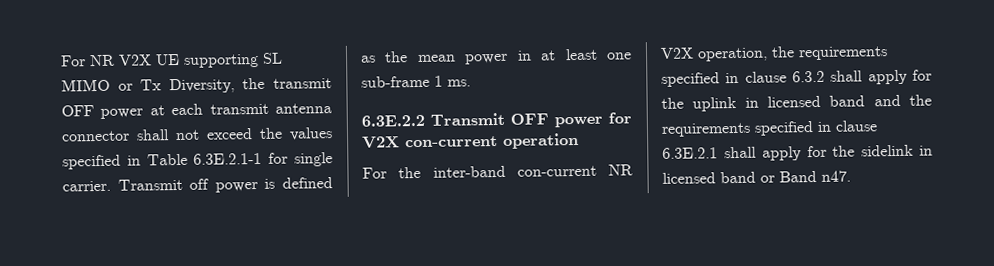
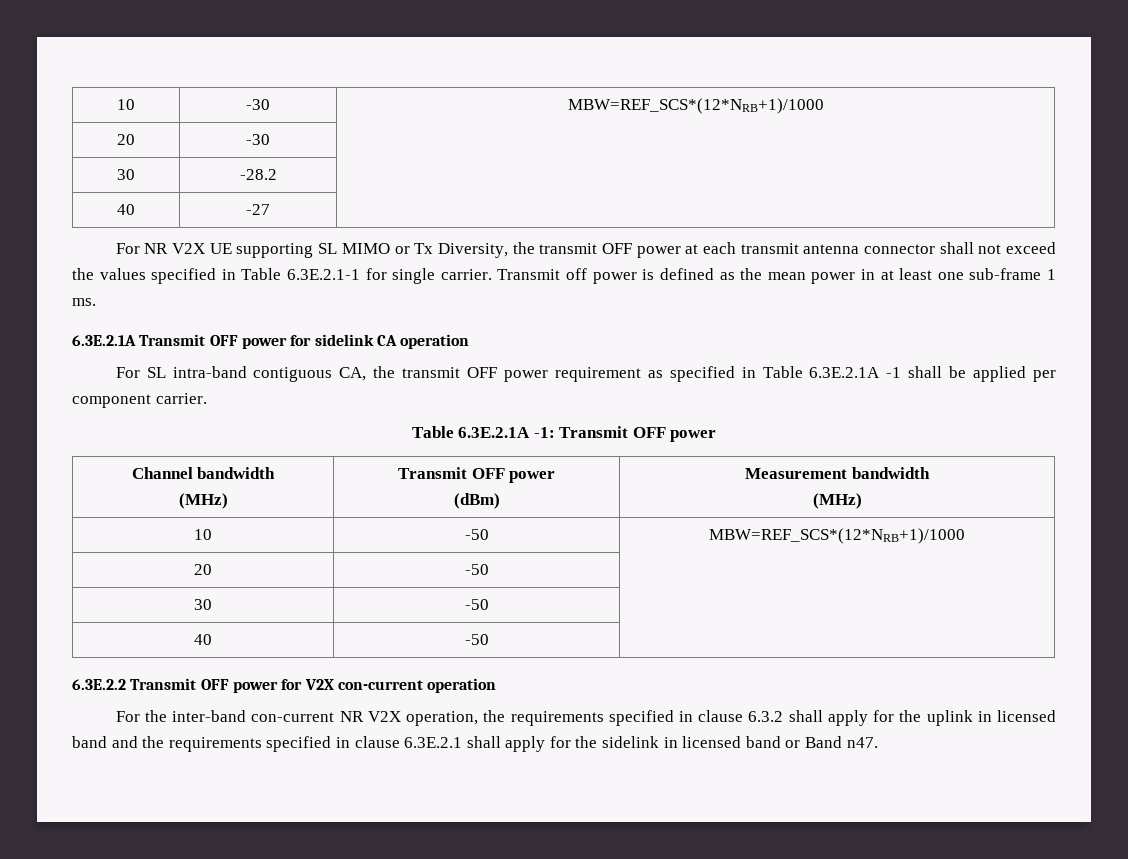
(60, 61) none -> [117,99,135,110] [246,99,270,110] [567,98,824,114] [117,134,135,145] [246,134,270,145] [117,169,135,180] [239,169,277,180] [117,204,135,215] [246,204,270,215] 10 | -30 | MBW=REF_SCS*(12*NRB+1)/1000 // 20 | -30 | // 30 | -28.2 | // 40 | -27 | //
(471, 83) none -> [72,334,470,349] [115,366,1057,382] [72,393,207,408] [411,426,717,442] [131,467,276,479] [178,493,228,509] [397,467,556,483] [453,493,500,509] [745,467,930,479] [812,493,862,509] [194,529,212,540] [464,529,489,540] [709,528,965,544] [194,564,212,575] [464,564,489,575] [194,599,212,610] [464,599,489,610] [194,634,212,645] [464,634,489,645] // 6.3E.2.1A Transmit OFF power for sidelink CA operation // For SL intra-band contiguous CA, the transmit OFF power requirement as specified in Table 6.3E.2.1A -1 shall be applied per component carrier. // Table 6.3E.2.1A -1: Transmit OFF power // Channel bandwidth // (MHz) | Transmit OFF power // (dBm) | Measurement bandwidth // (MHz) // 10 | -50 | MBW=REF_SCS*(12*NRB+1)/1000 // 20 | -50 | // 30 | -50 | // 40 | -50 |

